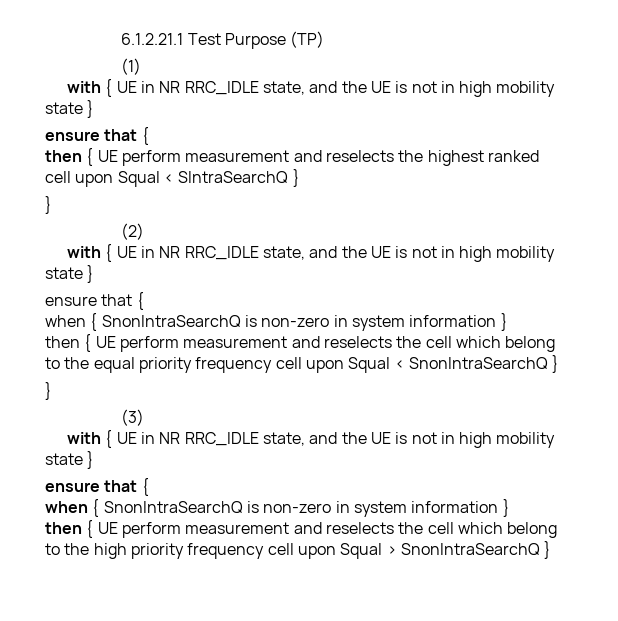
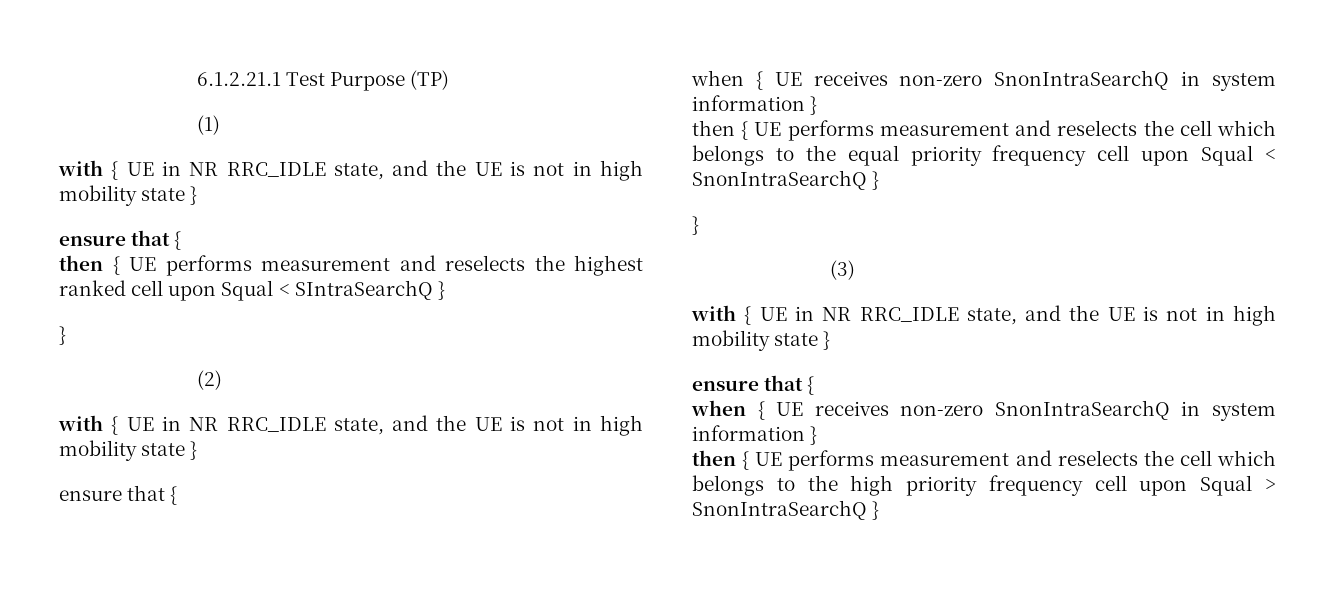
[121,150,181,166] perform -> [165,255,252,276] performs
[101,313,508,331] [45,334,556,352] SnonIntraSearchQ is non-zero in system information } // then { UE perform measurement and reselects the cell which belong -> [774,70,1276,91] [692,95,818,115] [692,120,1276,141] [692,145,764,166] UE receives non-zero SnonIntraSearchQ in system information } // then { UE performs measurement and reselects the cell which belongs
[103,499,510,517] [45,520,558,538] SnonIntraSearchQ is non-zero in system information } // then { UE perform measurement and reselects the cell which belong -> [776,400,1276,421] [692,425,818,445] [692,450,1276,471] [692,475,764,496] UE receives non-zero SnonIntraSearchQ in system information } // then { UE performs measurement and reselects the cell which belongs

